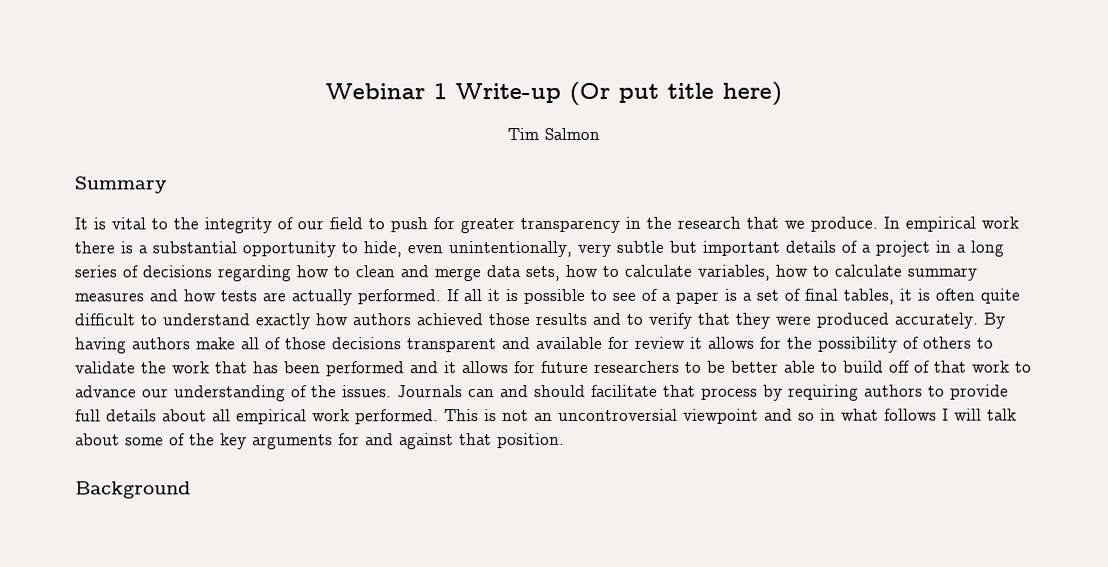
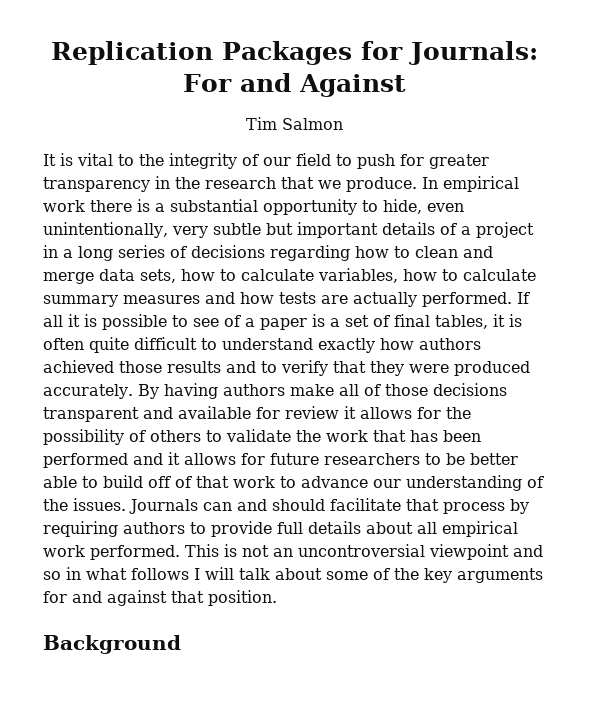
[325,81,782,106] Webinar 1 Write-up (Or put title here) -> [51,41,538,65] [183,73,406,97] Replication Packages for Journals: For and Against
[74,176,167,194] // Summary -> (343, 124) none

